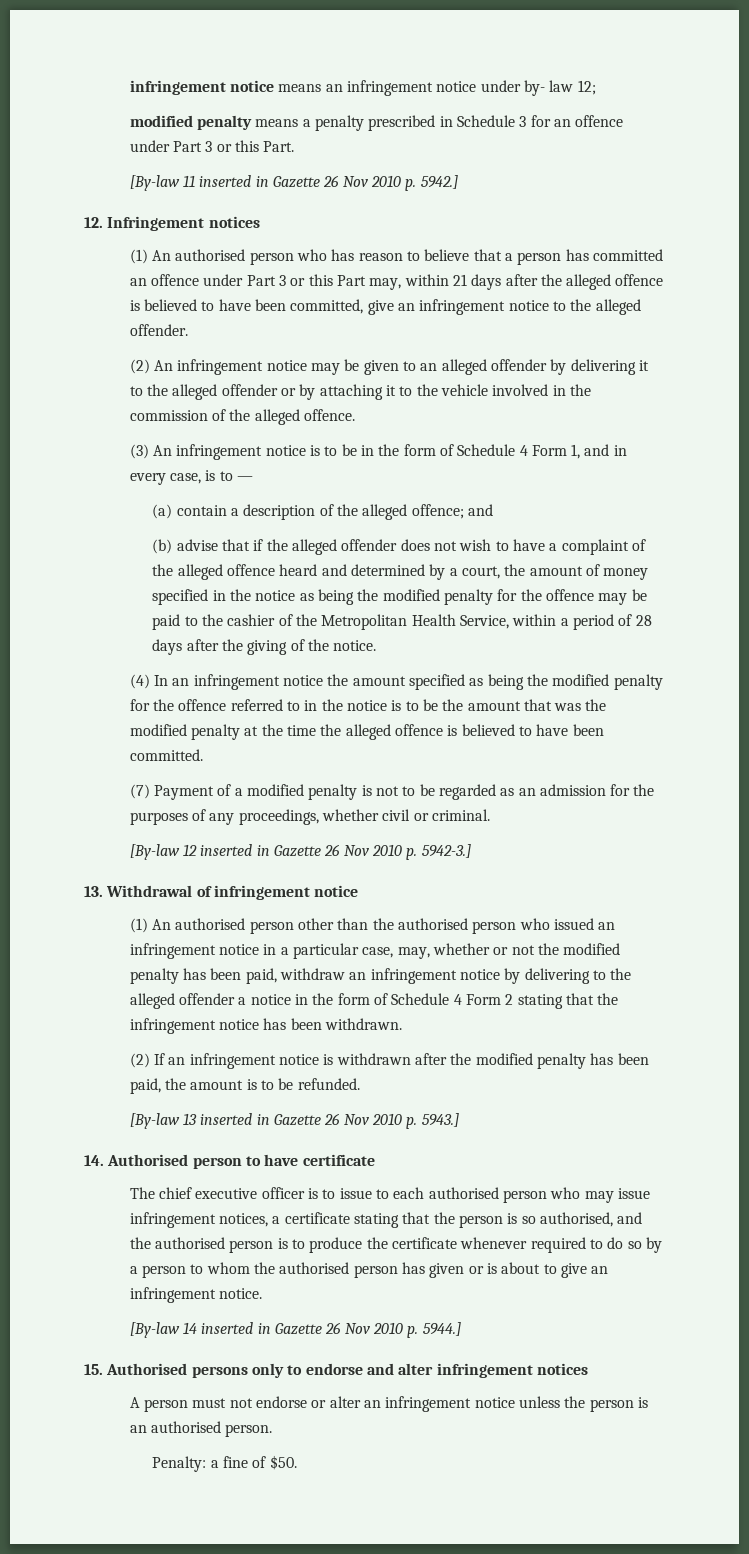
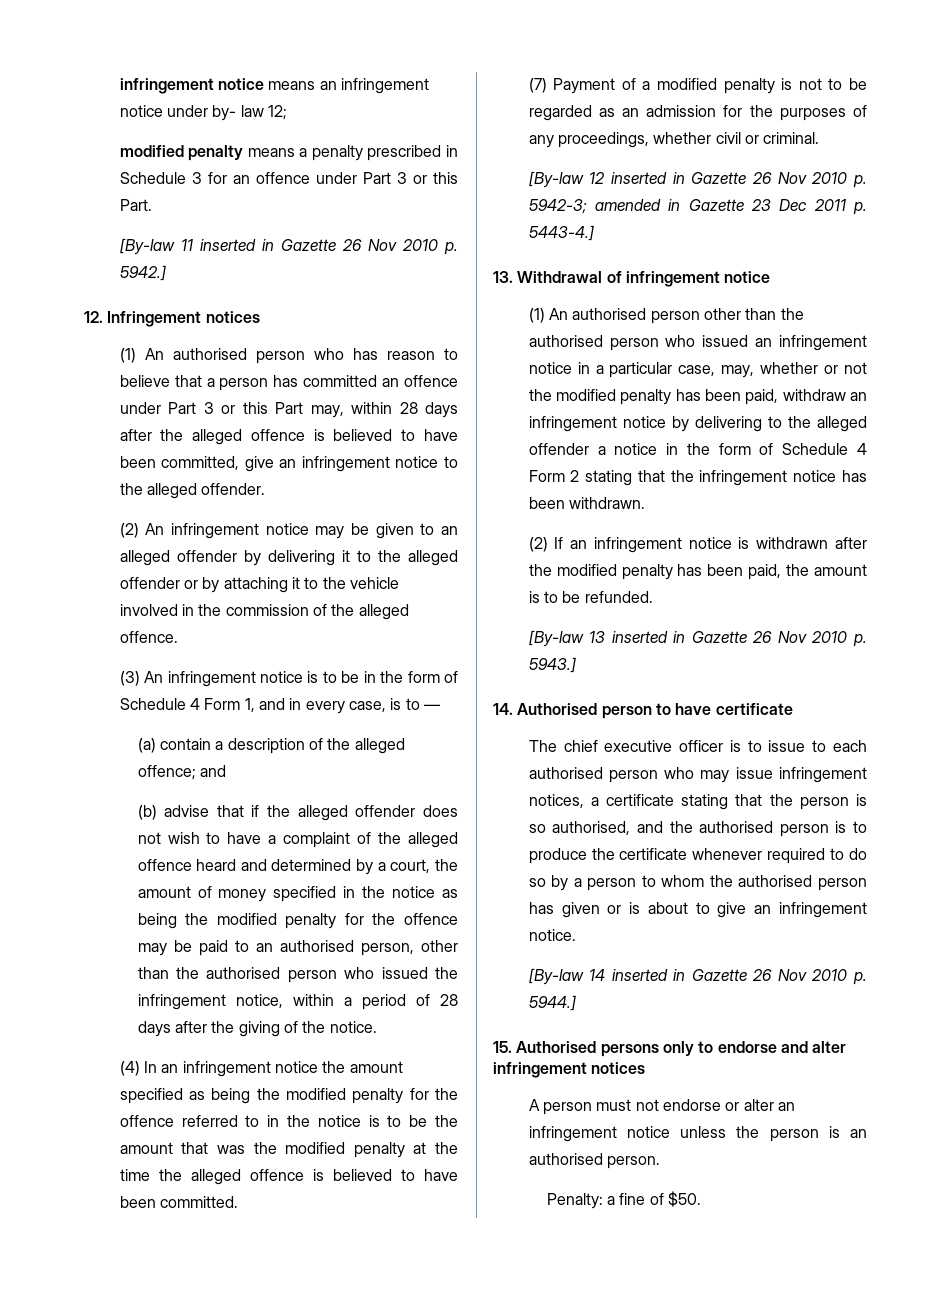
[452,274,467,286] 21 -> [399,402,418,414] 28
[202,614,510,630] the cashier of the Metropolitan Health Service, -> [255,940,458,956] [137,967,458,983] [137,994,283,1010] an authorised person, other than the authorised person who issued the infringement notice,
[421,844,471,858] 5942-3.] -> [528,199,867,215] [528,225,594,241] 5942-3; amended in Gazette 23 Dec 2011 p. 5443-4.]

